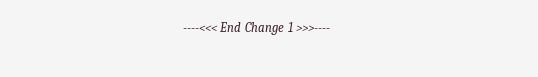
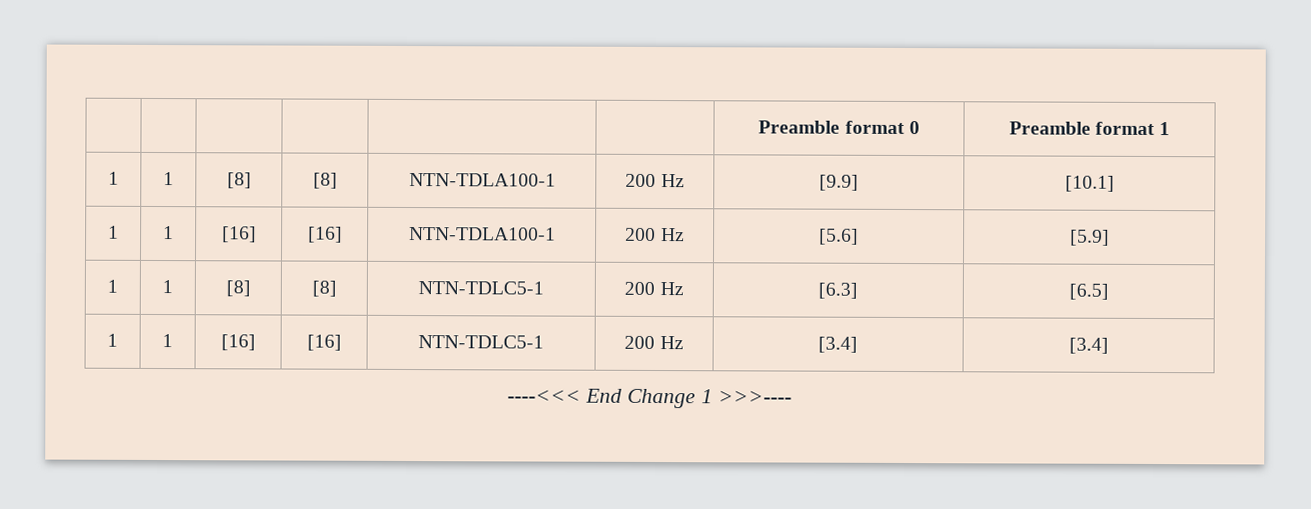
(182, 28) none -> [758,120,920,135] [1008,121,1171,136] [108,171,119,185] [163,172,174,186] [226,172,252,189] [312,172,338,189] [408,173,556,187] [625,173,685,188] [819,174,859,191] [1064,175,1115,192] [108,225,119,239] [163,226,174,240] [221,226,257,243] [307,226,343,243] [408,227,556,241] [625,227,685,242] [819,228,859,245] [1069,229,1110,246] [107,279,118,293] [162,280,173,294] [225,280,251,297] [311,280,337,297] [418,281,544,295] [624,281,684,296] [818,282,858,299] [1068,283,1109,300] [107,333,118,347] [162,334,173,348] [220,334,256,351] [306,334,342,351] [418,335,544,349] [624,335,684,350] [818,336,858,353] [1068,337,1109,354] | | | | | | Preamble format 0 | Preamble format 1 // 1 | 1 | [8] | [8] | NTN-TDLA100-1 | 200 Hz | [9.9] | [10.1] // 1 | 1 | [16] | [16] | NTN-TDLA100-1 | 200 Hz | [5.6] | [5.9] // 1 | 1 | [8] | [8] | NTN-TDLC5-1 | 200 Hz | [6.3] | [6.5] // 1 | 1 | [16] | [16] | NTN-TDLC5-1 | 200 Hz | [3.4] | [3.4] //

